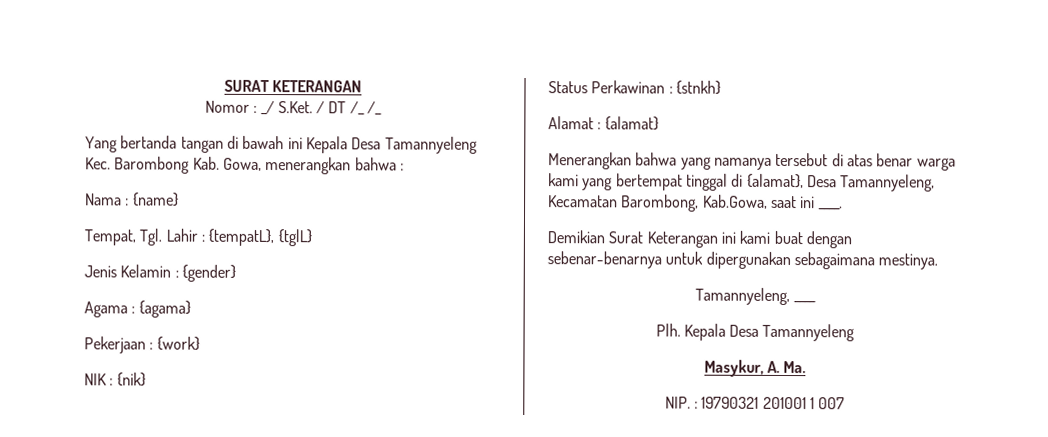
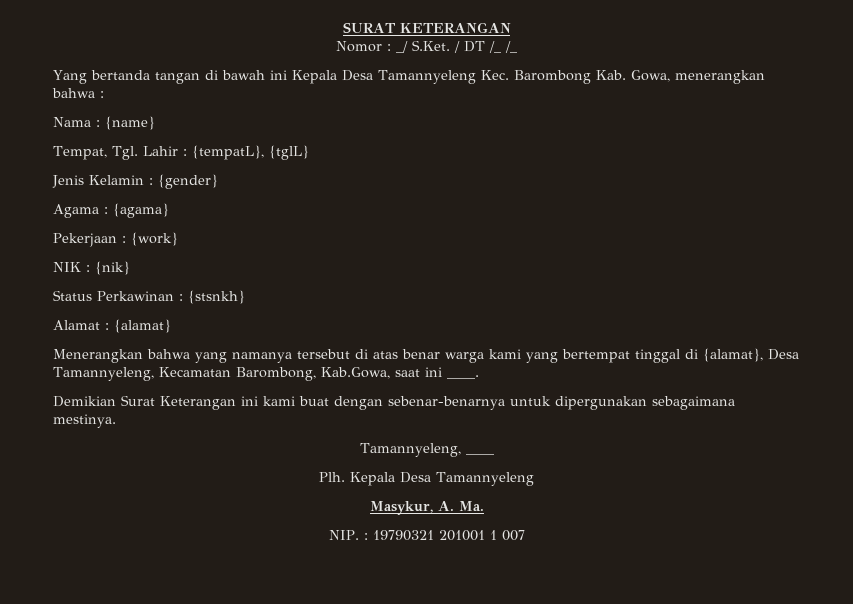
[675,80,721,95] {stnkh} -> [188,290,245,304] {stsnkh}

